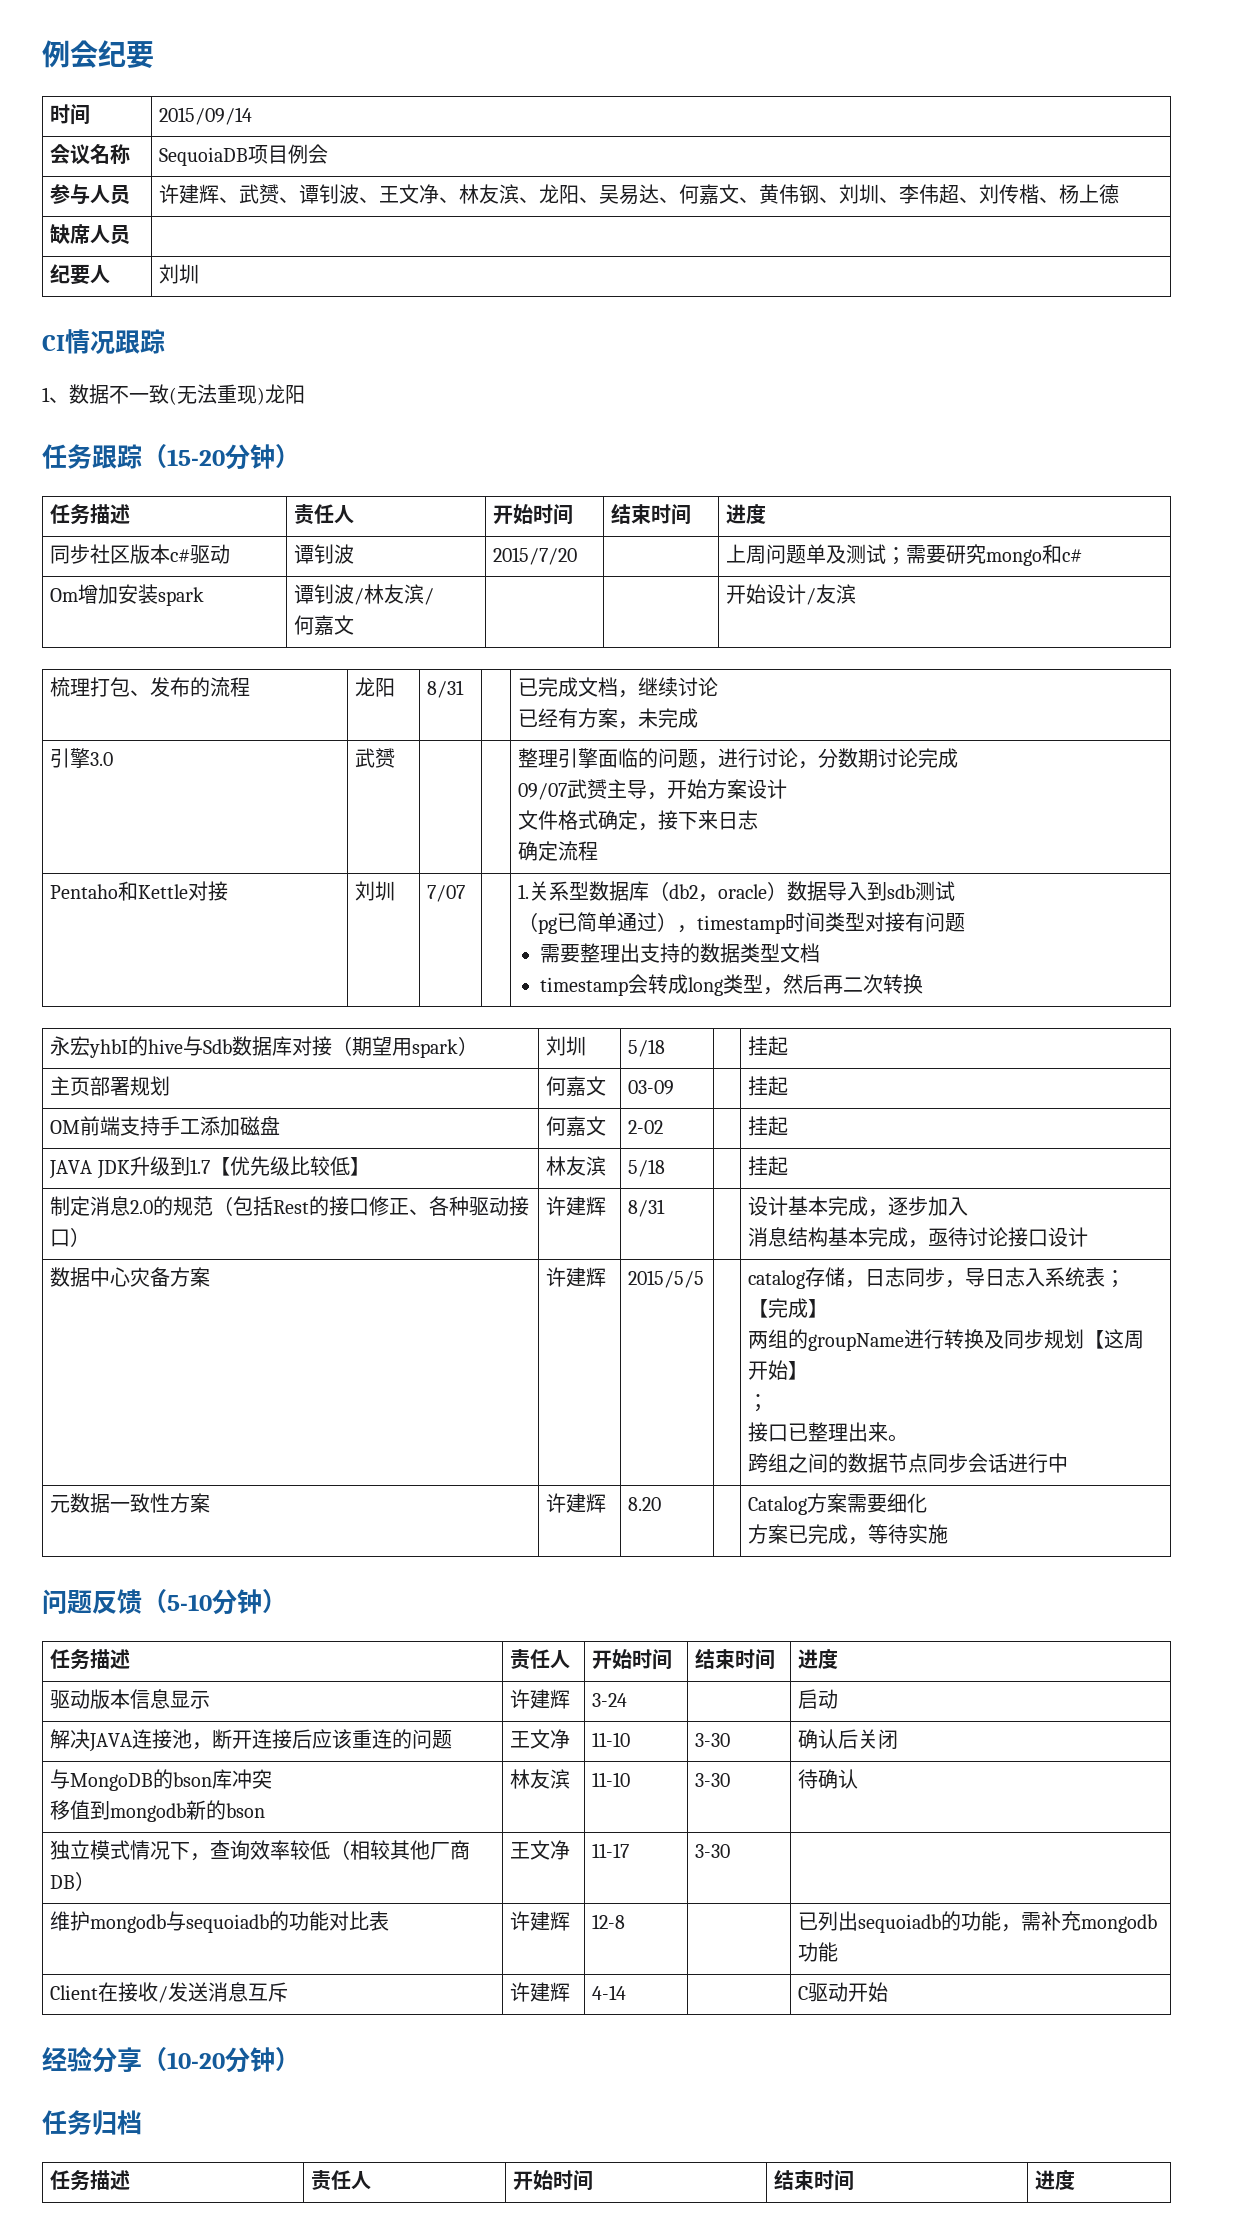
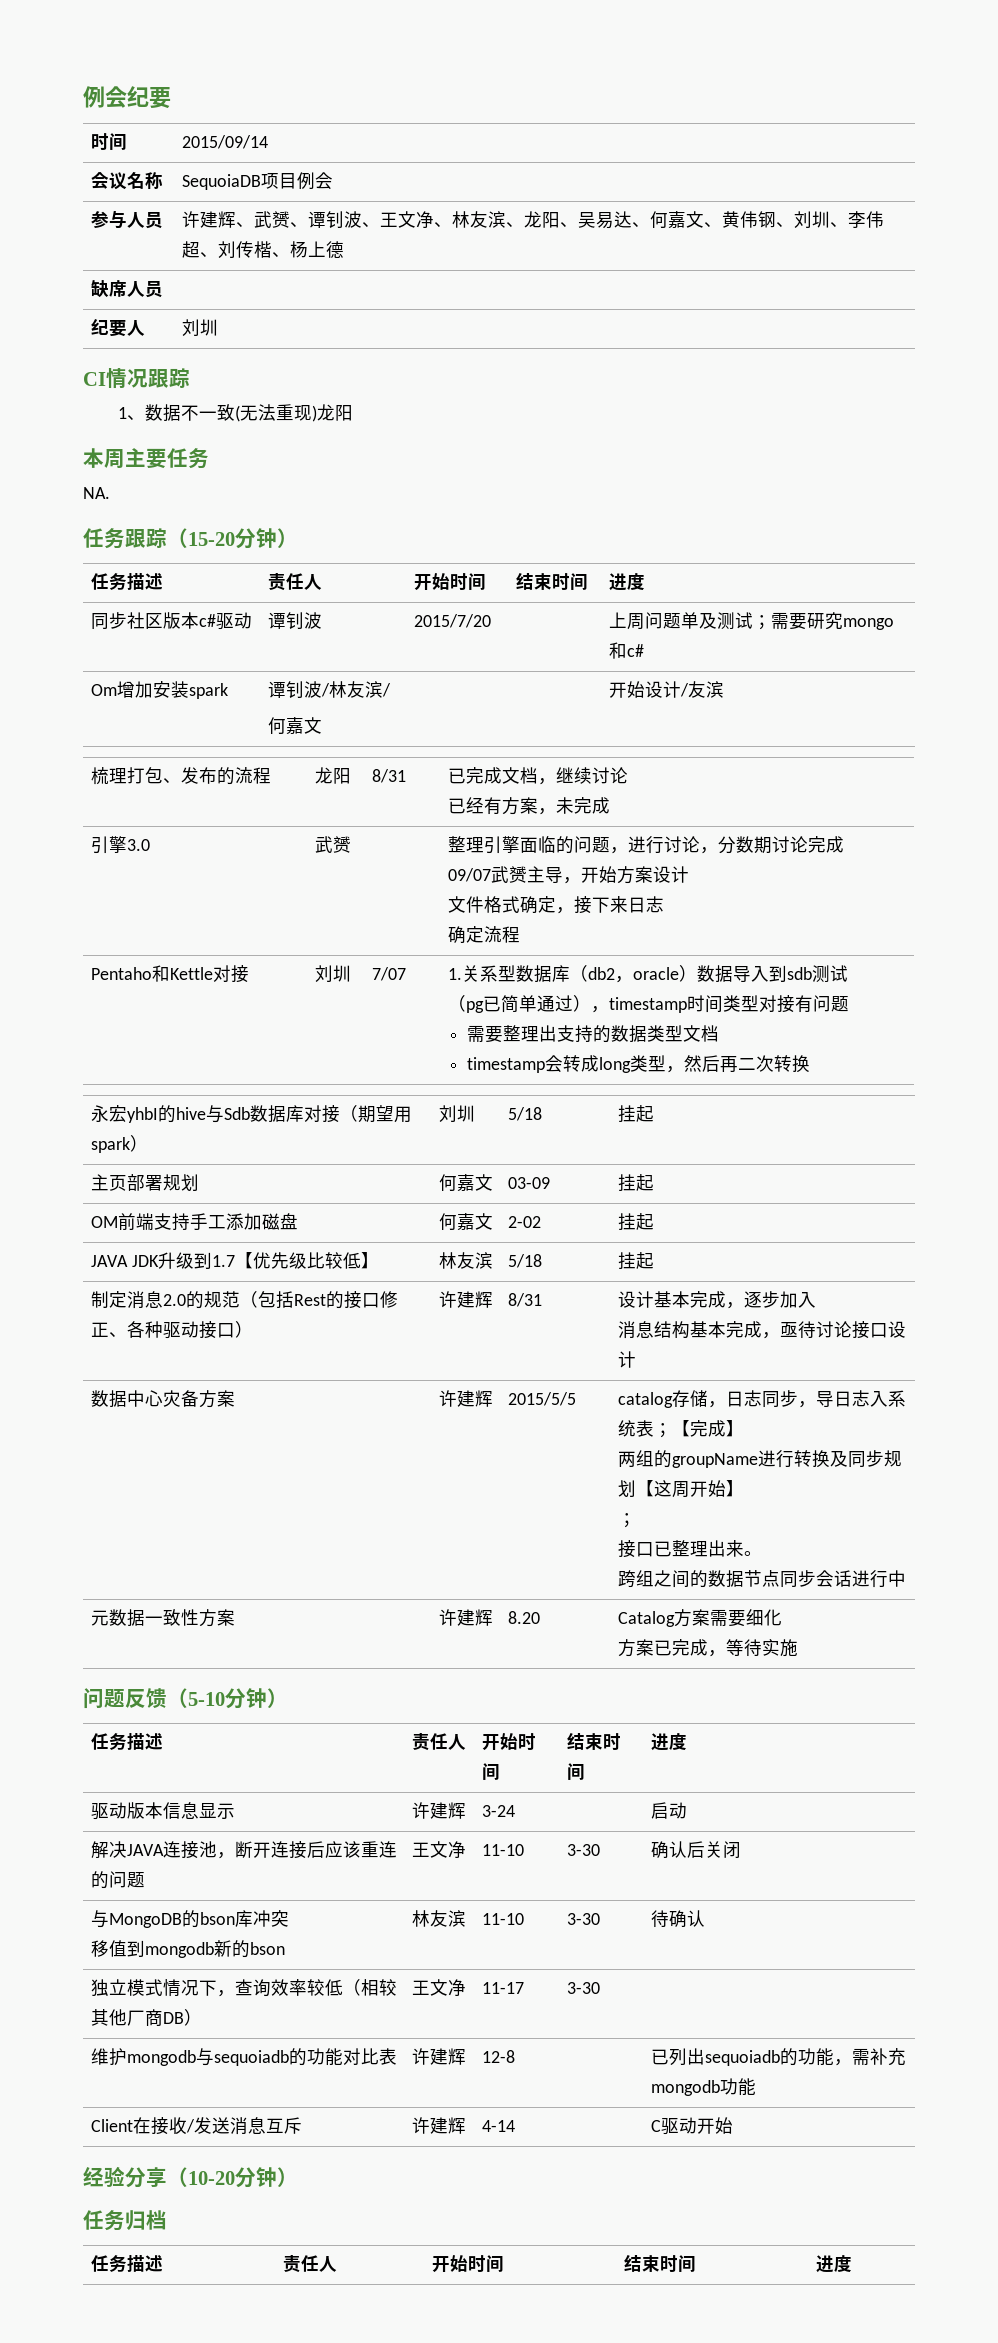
(305, 394) none -> [83,448,209,469] [83,487,110,499] // 本周主要任务 // NA.

